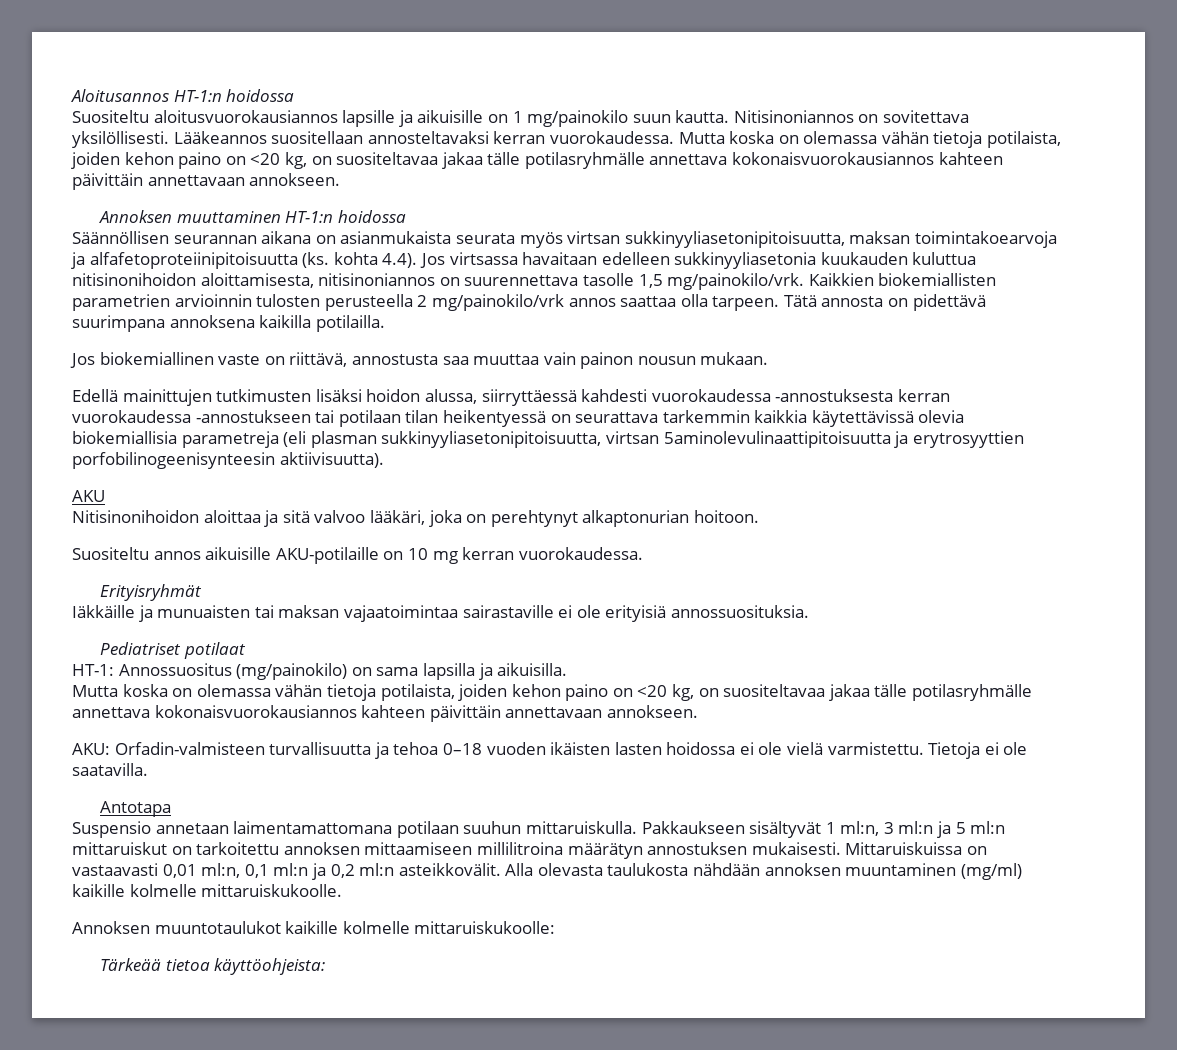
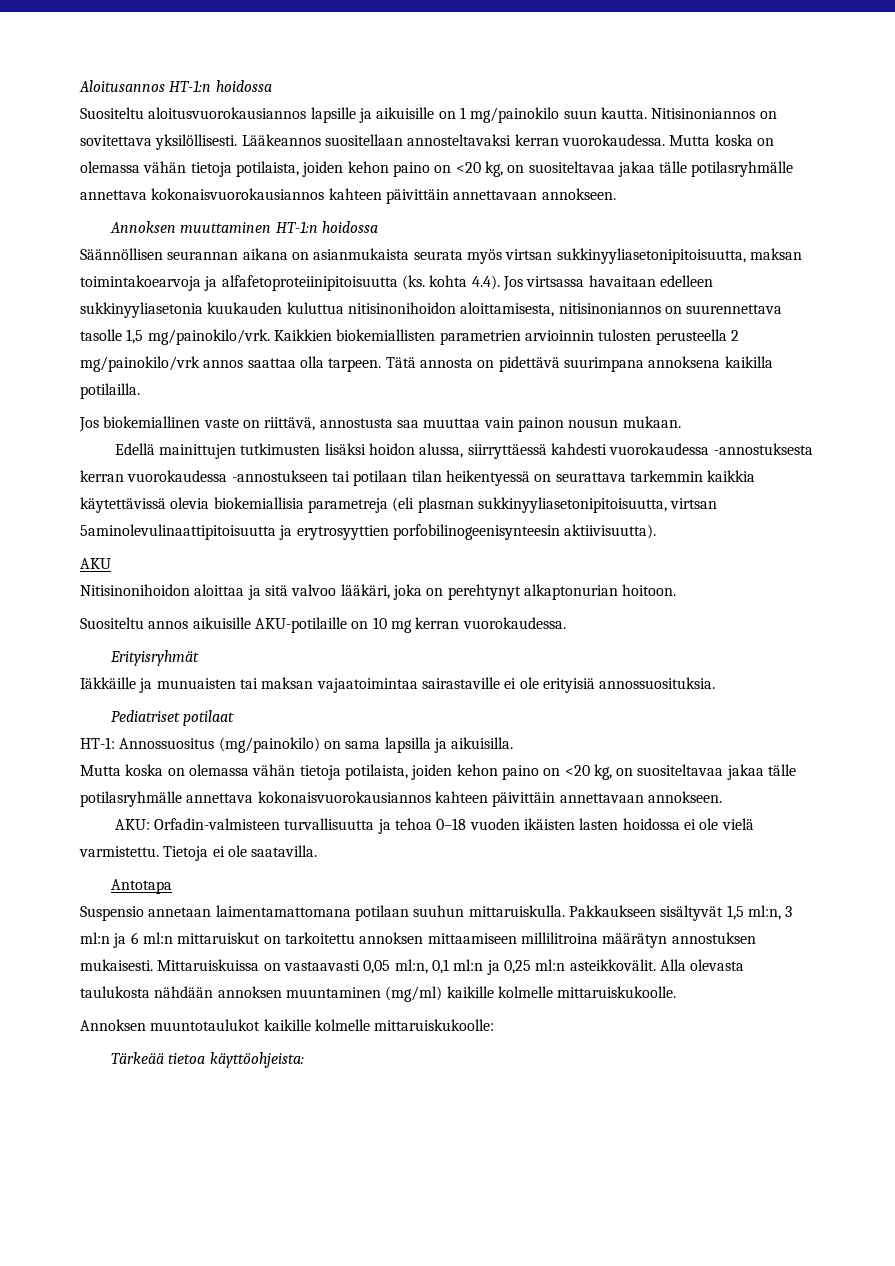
[825,822,836,834] 1 -> [726,905,744,920] 1,5
[955,822,966,834] 5 -> [130,932,139,944] 6
[162,864,197,878] 0,01 -> [363,960,391,974] 0,05
[330,864,355,878] 0,2 -> [503,960,531,974] 0,25

